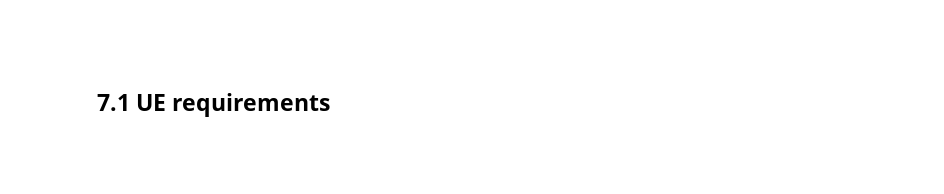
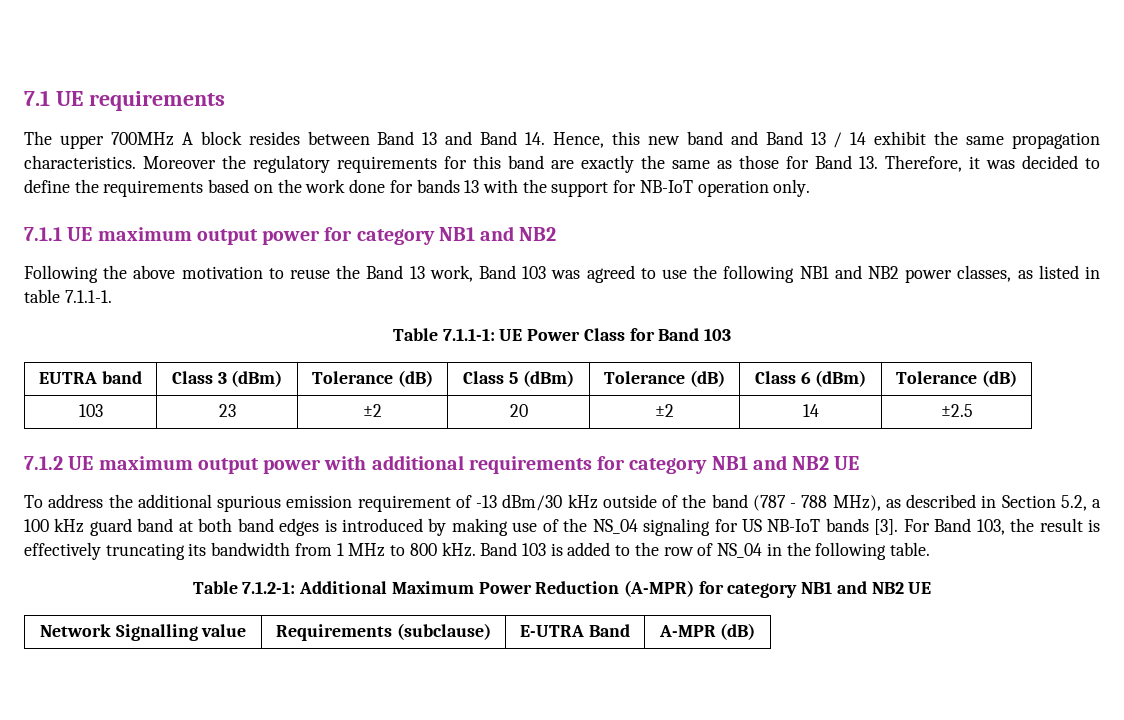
(331, 105) none -> [24,131,1100,149] [24,155,1100,173] [24,179,811,197] [24,226,557,245] [24,265,1101,283] [24,289,112,303] [392,328,732,341] [39,371,142,384] [171,370,283,387] [312,370,433,387] [463,370,574,387] [604,370,725,387] [754,370,867,387] [896,370,1017,387] [78,404,103,417] [218,404,236,417] [363,404,382,417] [509,404,528,417] [655,404,674,417] [802,404,819,417] [940,404,973,417] [24,455,860,474] [24,494,1101,512] [24,518,1101,536] [24,542,930,560] [192,580,932,598] [39,624,247,641] [276,623,491,641] [520,624,630,637] [658,623,756,640] // The upper 700MHz A block resides between Band 13 and Band 14. Hence, this new band and Band 13 / 14 exhibit the same propagation characteristics. Moreover the regulatory requirements for this band are exactly the same as those for Band 13. Therefore, it was decided to define the requirements based on the work done for bands 13 with the support for NB-IoT operation only. // 7.1.1 UE maximum output power for category NB1 and NB2 // Following the above motivation to reuse the Band 13 work, Band 103 was agreed to use the following NB1 and NB2 power classes, as listed in table 7.1.1-1. // Table 7.1.1-1: UE Power Class for Band 103 // EUTRA band | Class 3 (dBm) | Tolerance (dB) | Class 5 (dBm) | Tolerance (dB) | Class 6 (dBm) | Tolerance (dB) // 103 | 23 | ±2 | 20 | ±2 | 14 | ±2.5 // 7.1.2 UE maximum output power with additional requirements for category NB1 and NB2 UE // To address the additional spurious emission requirement of -13 dBm/30 kHz outside of the band (787 - 788 MHz), as described in Section 5.2, a 100 kHz guard band at both band edges is introduced by making use of the NS_04 signaling for US NB-IoT bands [3]. For Band 103, the result is effectively truncating its bandwidth from 1 MHz to 800 kHz. Band 103 is added to the row of NS_04 in the following table. // Table 7.1.2-1: Additional Maximum Power Reduction (A-MPR) for category NB1 and NB2 UE // Network Signalling value | Requirements (subclause) | E-UTRA Band | A-MPR (dB)

